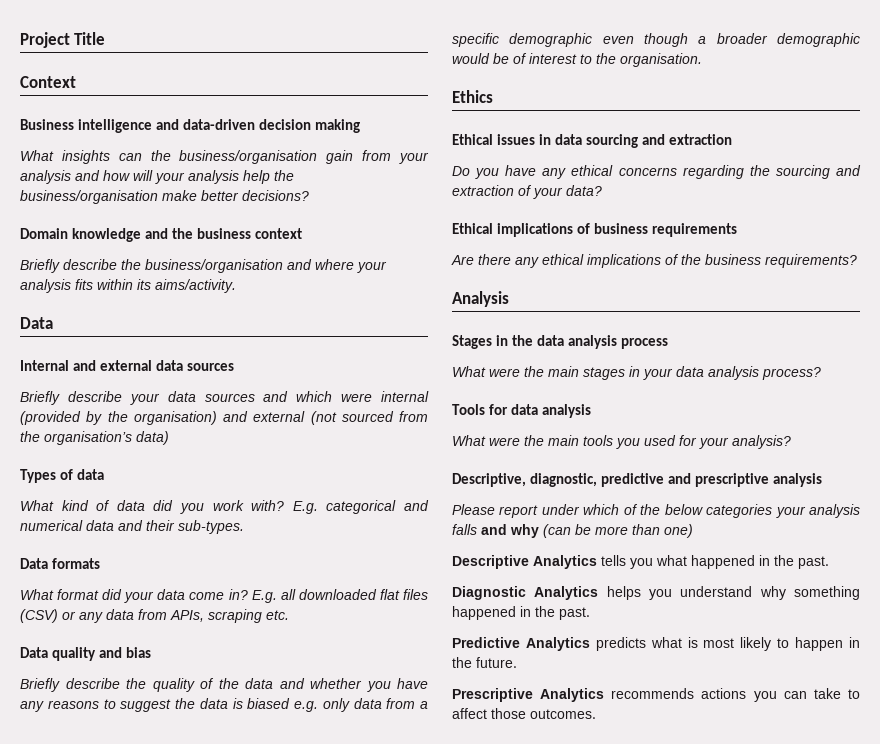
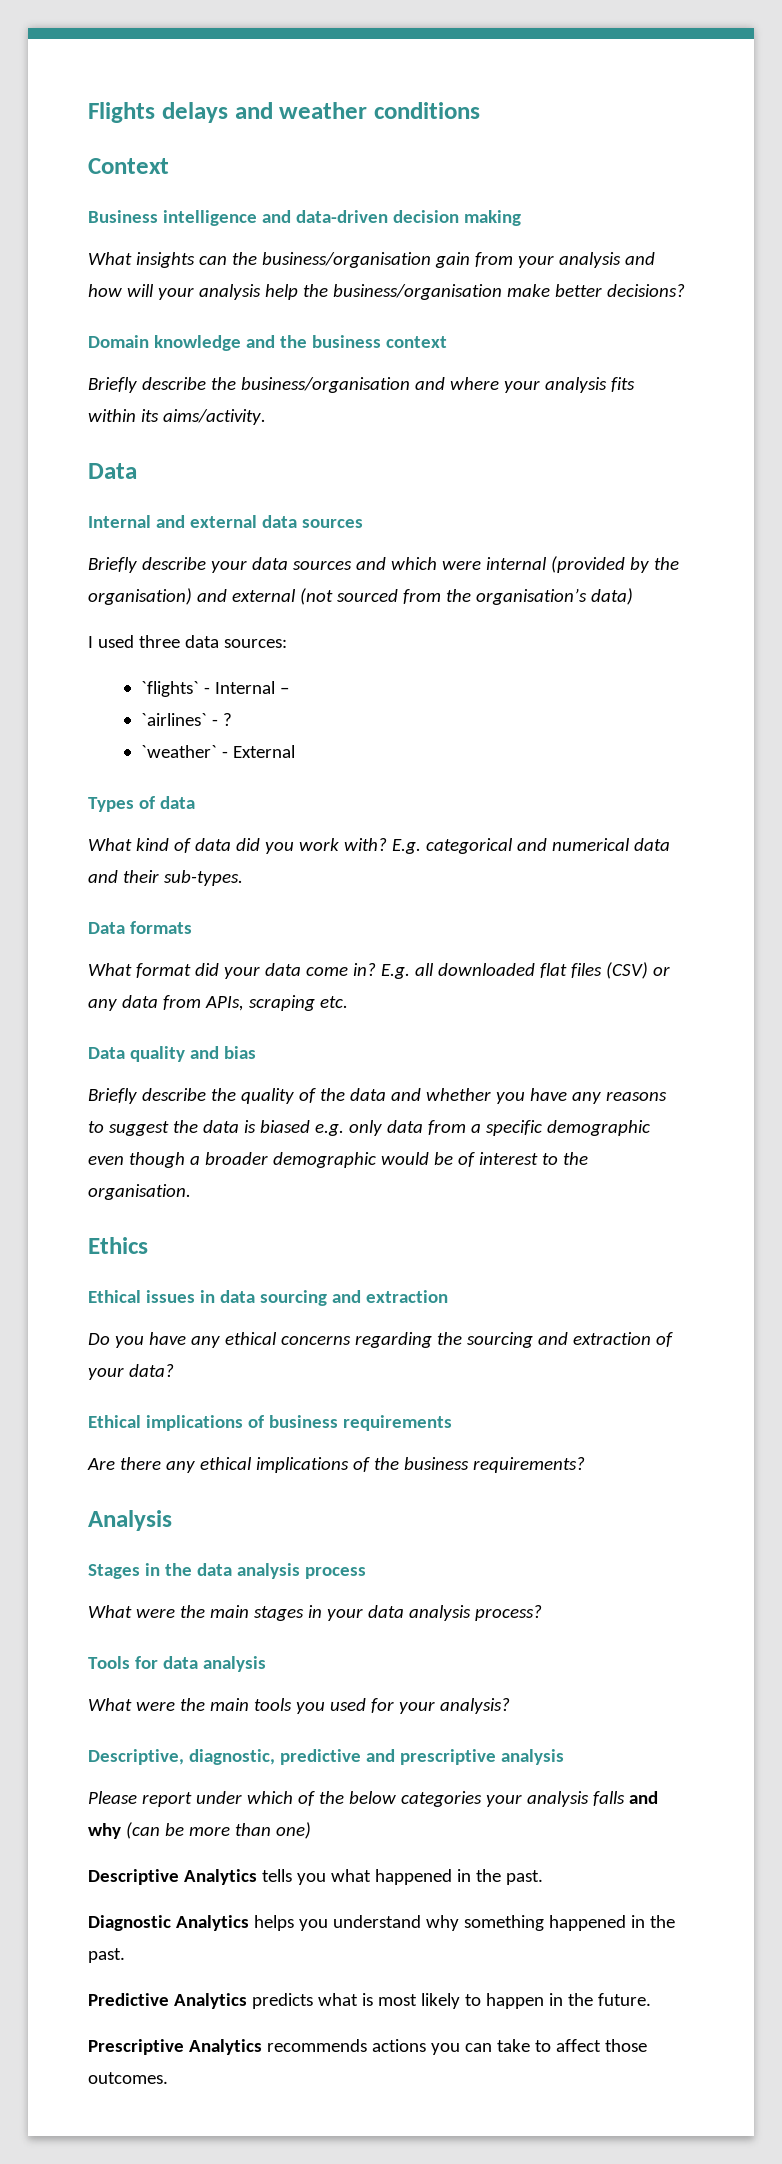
[20,32,106,48] Project Title -> [88,102,480,123] Flights delays and weather conditions
(169, 438) none -> [88,635,287,648] [140,681,289,697] [140,713,232,726] [140,745,295,758] // I used three data sources: // `flights` - Internal – // `airlines` - ? // `weather` - External

